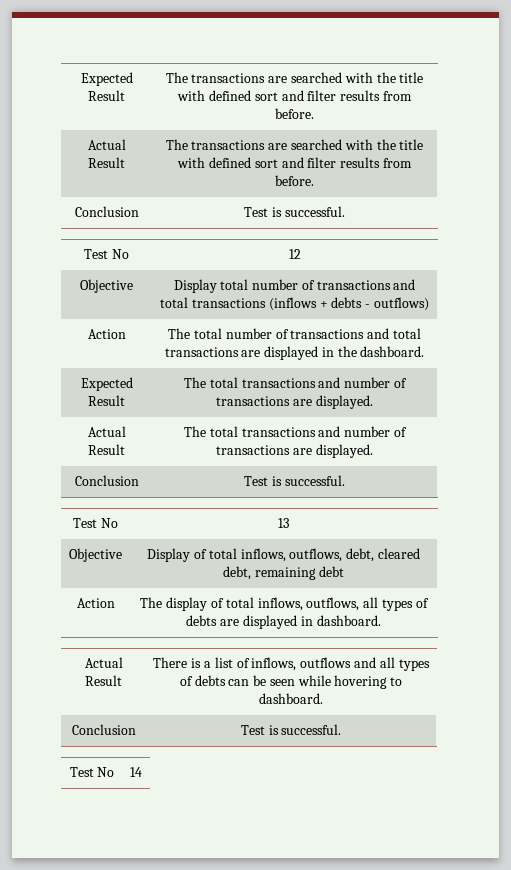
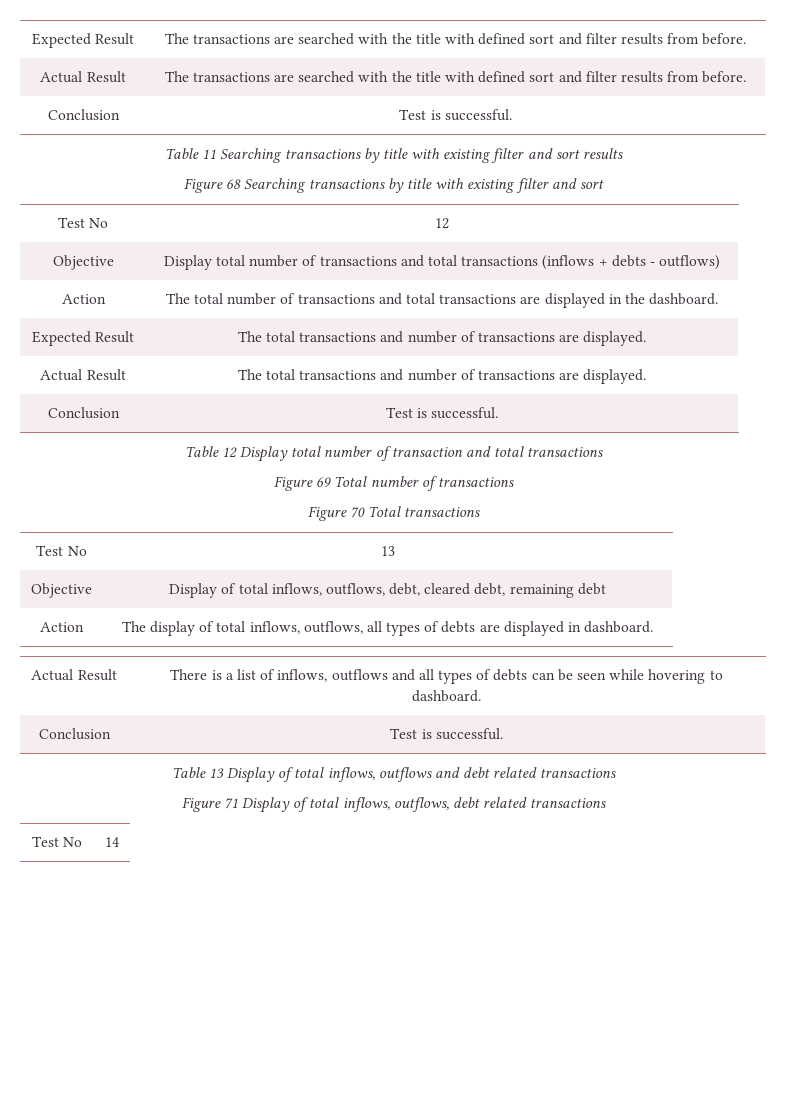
(345, 211) none -> [164,148,624,163] [184,178,604,193] // Table 11 Searching transactions by title with existing filter and sort results // Figure 68 Searching transactions by title with existing filter and sort
(345, 480) none -> [184,446,604,462] [274,476,514,491] [307,506,481,521] // Table 12 Display total number of transaction and total transactions // Figure 69 Total number of transactions // Figure 70 Total transactions
(342, 729) none -> [171,767,617,783] [181,797,607,813] // Table 13 Display of total inflows, outflows and debt related transactions // Figure 71 Display of total inflows, outflows, debt related transactions

